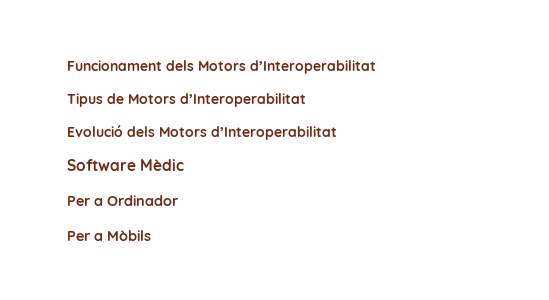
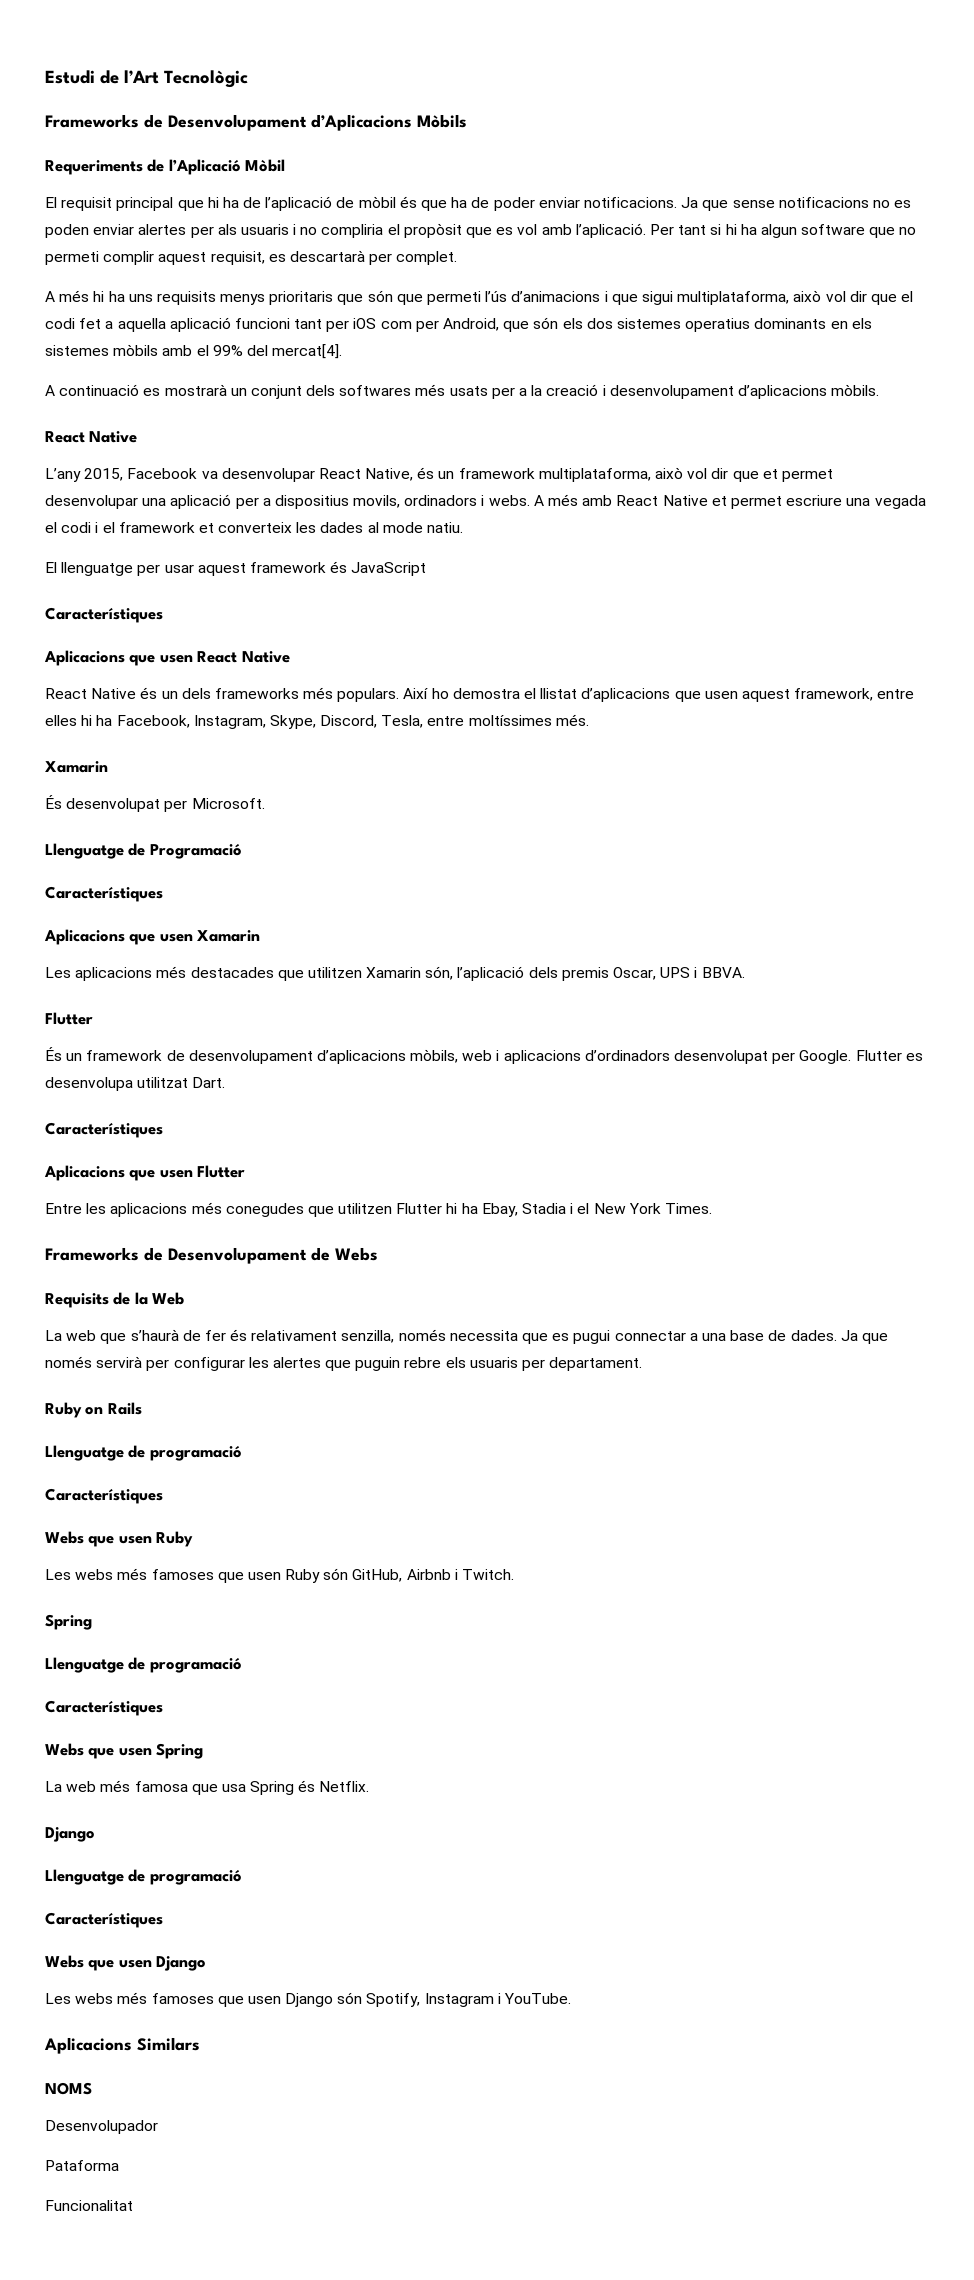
[67,60,376,74] [67,93,306,107] [67,125,337,140] [67,159,185,171] [67,195,178,206] [67,230,151,241] Funcionament dels Motors d’Interoperabilitat // Tipus de Motors d’Interoperabilitat // Evolució dels Motors d’Interoperabilitat // Software Mèdic // Per a Ordinador // Per a Mòbils -> [45,70,248,88] [45,114,467,131] [45,159,286,175] [45,196,912,211] [45,223,917,238] [45,250,458,265] [45,290,914,305] [45,317,872,332] [45,344,343,359] [45,384,880,399] [45,431,138,443] [45,467,833,482] [45,494,926,509] [45,522,464,533] [45,561,427,576] [45,607,163,623] [44,650,290,666] [45,687,915,702] [45,714,589,729] [45,761,108,773] [45,795,265,812] [45,843,242,859] [45,886,163,902] [44,929,261,945] [45,966,745,981] [45,1012,93,1025] [45,1047,923,1064] [45,1077,226,1091] [45,1122,163,1138] [44,1165,246,1181] [45,1202,712,1217] [45,1247,378,1264] [45,1292,185,1308] [45,1329,888,1344] [45,1356,643,1371] [45,1402,142,1418] [45,1445,242,1461] [45,1488,163,1504] [45,1531,194,1547] [45,1568,515,1583] [45,1614,92,1630] [45,1657,242,1673] [45,1700,163,1716] [45,1743,204,1759] [45,1780,370,1795] [45,1827,95,1842] [45,1869,242,1885] [45,1912,163,1928] [45,1955,207,1971] [45,1992,572,2007] [44,2037,200,2054] [45,2082,92,2095] [45,2120,158,2134] [45,2160,119,2171] [45,2200,133,2211] Estudi de l’Art Tecnològic // Frameworks de Desenvolupament d’Aplicacions Mòbils // Requeriments de l’Aplicació Mòbil // El requisit principal que hi ha de l’aplicació de mòbil és que ha de poder enviar notificacions. Ja que sense notificacions no es poden enviar alertes per als usuaris i no compliria el propòsit que es vol amb l’aplicació. Per tant si hi ha algun software que no permeti complir aquest requisit, es descartarà per complet. // A més hi ha uns requisits menys prioritaris que són que permeti l’ús d’animacions i que sigui multiplataforma, això vol dir que el codi fet a aquella aplicació funcioni tant per iOS com per Android, que són els dos sistemes operatius dominants en els sistemes mòbils amb el 99% del mercat[4]. // A continuació es mostrarà un conjunt dels softwares més usats per a la creació i desenvolupament d’aplicacions mòbils. // React Native // L’any 2015, Facebook va desenvolupar React Native, és un framework multiplataforma, això vol dir que et permet desenvolupar una aplicació per a dispositius movils, ordinadors i webs. A més amb React Native et permet escriure una vegada el codi i el framework et converteix les dades al mode natiu. // El llenguatge per usar aquest framework és JavaScript // Característiques // Aplicacions que usen React Native // React Native és un dels frameworks més populars. Així ho demostra el llistat d’aplicacions que usen aquest framework, entre elles hi ha Facebook, Instagram, Skype, Discord, Tesla, entre moltíssimes més. // Xamarin // És desenvolupat per Microsoft. // Llenguatge de Programació // Característiques // Aplicacions que usen Xamarin // Les aplicacions més destacades que utilitzen Xamarin són, l’aplicació dels premis Oscar, UPS i BBVA. // Flutter // És un framework de desenvolupament d’aplicacions mòbils, web i aplicacions d’ordinadors desenvolupat per Google. Flutter es desenvolupa utilitzat Dart. // Característiques // Aplicacions que usen Flutter // Entre les aplicacions més conegudes que utilitzen Flutter hi ha Ebay, Stadia i el New York Times. // Frameworks de Desenvolupament de Webs // Requisits de la Web // La web que s’haurà de fer és relativament senzilla, només necessita que es pugui connectar a una base de dades. Ja que només servirà per configurar les alertes que puguin rebre els usuaris per departament. // Ruby on Rails // Llenguatge de programació // Característiques // Webs que usen Ruby // Les webs més famoses que usen Ruby són GitHub, Airbnb i Twitch. // Spring // Llenguatge de programació // Característiques // Webs que usen Spring // La web més famosa que usa Spring és Netflix. // Django // Llenguatge de programació // Característiques // Webs que usen Django // Les webs més famoses que usen Django són Spotify, Instagram i YouTube. // Aplicacions Similars // NOMS // Desenvolupador // Pataforma // Funcionalitat

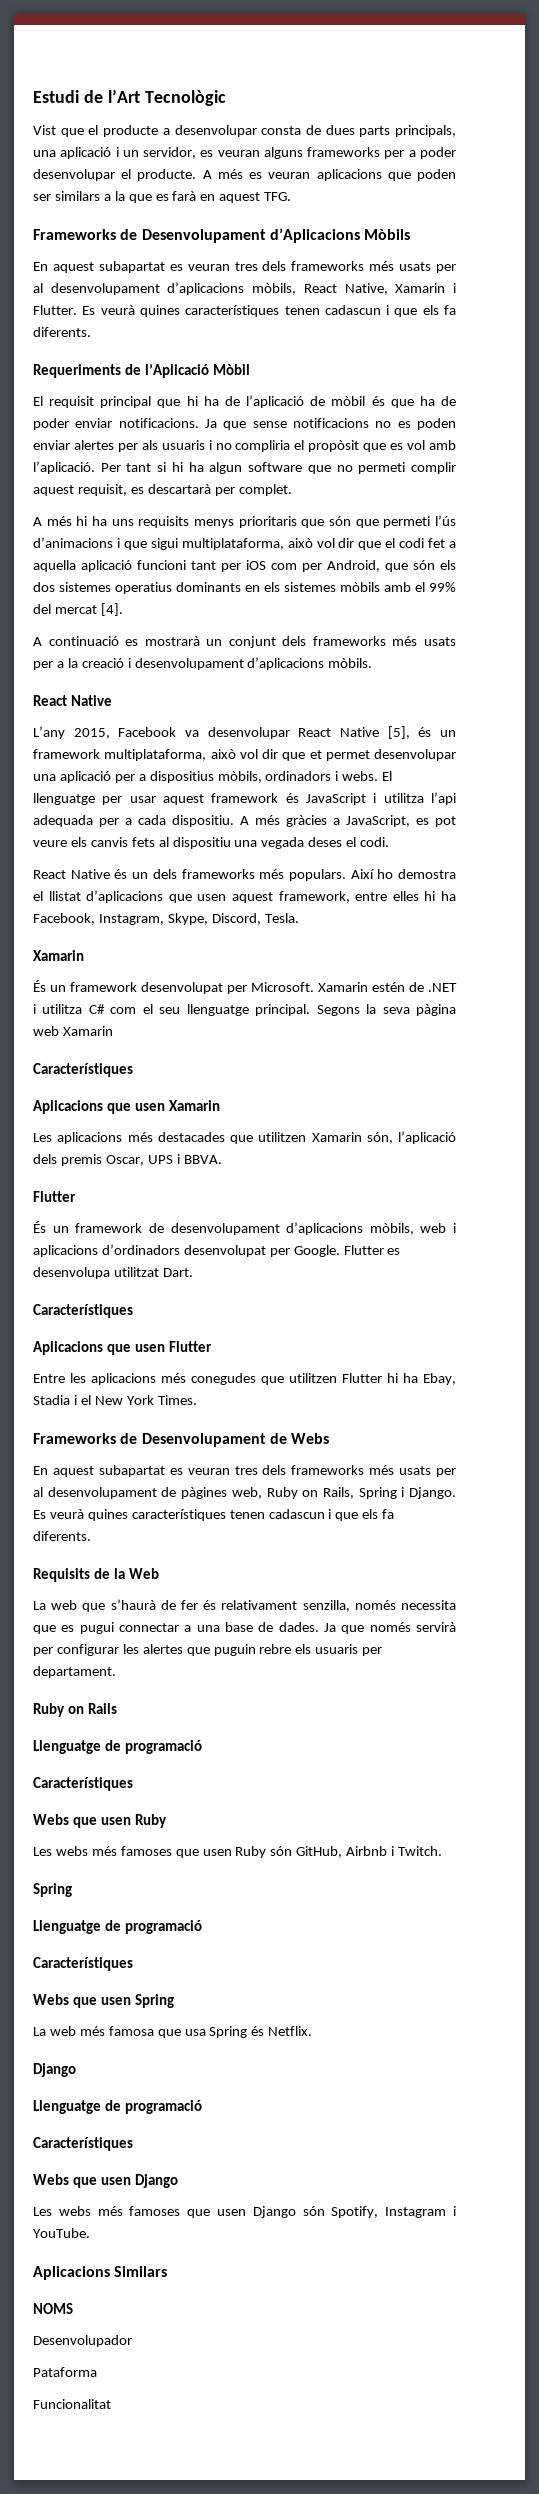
(248, 79) none -> [33,125,456,137] [33,147,456,159] [33,169,457,181] [33,191,292,203] // Vist que el producte a desenvolupar consta de dues parts principals, una aplicació i un servidor, es veuran alguns frameworks per a poder desenvolupar el producte. A més es veuran aplicacions que poden ser similars a la que es farà en aquest TFG.
(467, 121) none -> [33,261,456,273] [33,282,456,295] [33,305,457,317] [33,327,91,337] // En aquest subapartat es veuran tres dels frameworks més usats per al desenvolupament d’aplicacions mòbils, React Native, Xamarin i Flutter. Es veurà quines característiques tenen cadascun i que els fa diferents.
[272,344,343,359] mercat[4]. -> [54,603,123,616] mercat [4].
[339,385,412,396] softwares -> [312,636,386,646] frameworks
[365,468,414,481] Native, -> [340,726,410,739] Native [5],
[353,495,401,508] movils, -> [217,771,262,783] mòbils,
[533,494,926,509] [45,522,464,533] A més amb React Native et permet escriure una vegada el codi i el framework et converteix les dades al mode natiu. // -> (379, 776) none
[45,607,163,623] [44,650,290,666] // Característiques // Aplicacions que usen React Native -> [373,792,456,805] [33,815,456,827] [33,837,390,849] i utilitza l’api adequada per a cada dispositiu. A més gràcies a JavaScript, es pot veure els canvis fets al dispositiu una vegada deses el codi.
[381,714,589,728] Tesla, entre moltíssimes més. -> [264,913,299,923] Tesla.
(62, 802) none -> [50,982,137,992] un framework
[45,843,242,859] // Llenguatge de Programació -> [318,982,457,992] [33,1004,456,1016] [33,1026,113,1036] Xamarin estén de .NET i utilitza C# com el seu llenguatge principal. Segons la seva pàgina web Xamarin
(378, 1254) none -> [33,1465,456,1477] [33,1487,456,1499] [33,1509,395,1521] [33,1531,91,1541] // En aquest subapartat es veuran tres dels frameworks més usats per al desenvolupament de pàgines web, Ruby on Rails, Spring i Django. Es veurà quines característiques tenen cadascun i que els fa diferents.

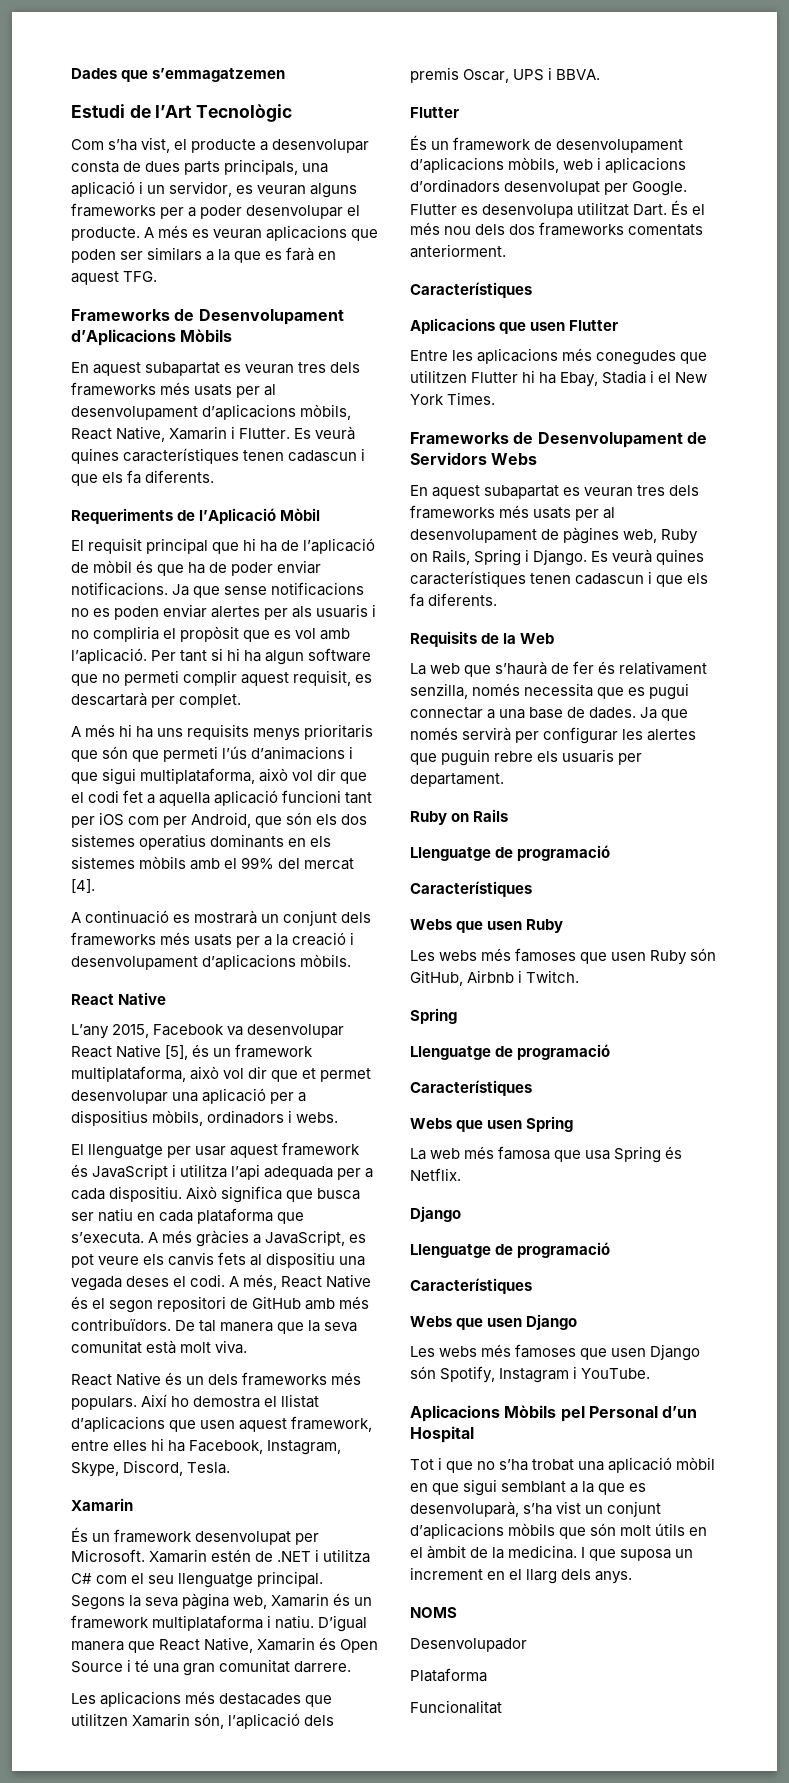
(33, 96) none -> [71,68,286,82] Dades que s’emmagatzemen //
[33,125,84,137] Vist que -> [71,137,171,153] Com s’ha vist,
(379, 776) none -> (339, 1117) //
(234, 821) none -> [186,1186,361,1203] [71,1208,305,1224] [71,1232,144,1244] Això significa que busca ser natiu en cada plataforma que s’executa.
(390, 842) none -> [229,1274,372,1290] [71,1296,370,1313] [71,1318,358,1334] [71,1340,248,1354] A més, React Native és el segon repositori de GitHub amb més contribuïdors. De tal manera que la seva comunitat està molt viva.
[33,1026,113,1036] [33,1063,133,1077] [33,1100,220,1114] web Xamarin // Característiques // Aplicacions que usen Xamarin -> [233,1593,373,1609] [71,1615,368,1632] [71,1637,379,1653] [71,1659,352,1676] web, Xamarin és un framework multiplataforma i natiu. D’igual manera que React Native, Xamarin és Open Source i té una gran comunitat darrere.
(193, 1272) none -> [671,200,706,215] [410,222,704,236] [410,244,506,258] És el més nou dels dos frameworks comentats anteriorment.
(287, 1438) none -> [410,452,487,465] Servidors
[114,2266,168,2277] Similars -> [504,1405,698,1422] [410,1426,474,1443] [410,1457,716,1473] [410,1479,647,1496] [410,1501,662,1517] [410,1523,708,1539] [410,1545,694,1561] [410,1567,633,1584] Mòbils pel Personal d’un Hospital // Tot i que no s’ha trobat una aplicació mòbil en que sigui semblant a la que es desenvoluparà, s’ha vist un conjunt d’aplicacions mòbils que són molt útils en el àmbit de la medicina. I que suposa un increment en el llarg dels anys.
[33,2367,97,2377] Pataforma -> [410,1668,487,1682] Plataforma

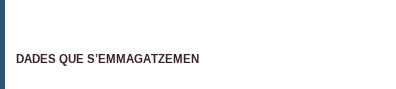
[71,68,286,82] [71,104,293,122] [71,137,370,153] [71,159,329,175] [71,181,358,198] [71,203,361,219] [71,225,379,241] [71,247,337,263] [71,271,158,285] [71,309,344,325] [71,329,233,346] [71,362,361,376] [71,382,277,398] [71,404,352,420] [71,426,356,442] [71,448,366,464] [71,470,215,486] [71,508,321,524] [71,538,376,554] [71,560,322,576] [71,582,365,598] [71,604,377,620] [71,626,351,642] [71,648,372,665] [71,670,373,686] [71,692,242,708] [71,724,374,741] [71,746,354,762] [71,768,368,785] [71,790,373,806] [71,812,368,828] [71,834,332,850] [71,856,355,870] [71,879,95,893] [71,910,372,926] [71,932,355,948] [71,954,352,970] [71,992,167,1005] [71,1024,345,1039] [71,1044,314,1060] [71,1066,372,1082] [71,1088,307,1104] [71,1110,339,1126] [71,1142,361,1159] [71,1164,374,1180] [71,1186,361,1203] [71,1208,305,1224] [71,1230,367,1247] [71,1252,366,1268] [71,1274,372,1291] [71,1296,370,1313] [71,1318,358,1334] [71,1340,248,1354] [71,1372,362,1386] [71,1394,320,1410] [71,1416,373,1432] [71,1438,342,1455] [71,1460,231,1477] [71,1498,133,1511] [71,1527,320,1545] [71,1549,371,1563] [71,1571,324,1588] [71,1593,373,1610] [71,1615,368,1632] [71,1637,379,1653] [71,1659,352,1676] [71,1691,333,1707] [71,1713,335,1729] [410,67,601,83] [410,107,459,118] [410,135,684,153] [410,157,687,173] [410,179,688,196] [410,200,706,218] [410,222,704,236] [410,244,506,258] [410,282,532,298] [410,318,619,334] [410,348,708,365] [410,370,708,387] [410,392,496,405] [410,432,707,448] [410,452,538,465] [410,485,700,499] [410,505,616,521] [410,527,699,544] [410,549,705,566] [410,571,709,587] [410,593,498,607] [410,631,555,647] [410,661,708,677] [410,683,690,700] [410,707,689,721] [410,727,697,744] [410,749,643,766] [410,773,504,787] [410,809,509,825] [410,845,611,861] [410,881,532,897] [410,919,564,933] [410,948,717,965] [410,970,580,986] [410,1008,457,1024] [410,1044,611,1060] [410,1080,532,1096] [410,1116,574,1132] [410,1146,683,1163] [410,1168,461,1181] [410,1206,461,1222] [410,1242,611,1258] [410,1278,532,1294] [410,1314,578,1330] [410,1344,701,1361] [410,1366,651,1383] [410,1405,698,1422] [410,1426,474,1443] [410,1457,716,1473] [410,1479,647,1496] [410,1501,662,1517] [410,1523,708,1539] [410,1545,694,1561] [410,1567,633,1584] [410,1607,457,1618] [410,1638,527,1652] [410,1668,487,1682] [410,1700,502,1714] Dades que s’emmagatzemen // Estudi de l’Art Tecnològic // Com s’ha vist, el producte a desenvolupar consta de dues parts principals, una aplicació i un servidor, es veuran alguns frameworks per a poder desenvolupar el producte. A més es veuran aplicacions que poden ser similars a la que es farà en aquest TFG. // Frameworks de Desenvolupament d’Aplicacions Mòbils // En aquest subapartat es veuran tres dels frameworks més usats per al desenvolupament d’aplicacions mòbils, React Native, Xamarin i Flutter. Es veurà quines característiques tenen cadascun i que els fa diferents. // Requeriments de l’Aplicació Mòbil // El requisit principal que hi ha de l’aplicació de mòbil és que ha de poder enviar notificacions. Ja que sense notificacions no es poden enviar alertes per als usuaris i no compliria el propòsit que es vol amb l’aplicació. Per tant si hi ha algun software que no permeti complir aquest requisit, es descartarà per complet. // A més hi ha uns requisits menys prioritaris que són que permeti l’ús d’animacions i que sigui multiplataforma, això vol dir que el codi fet a aquella aplicació funcioni tant per iOS com per Android, que són els dos sistemes operatius dominants en els sistemes mòbils amb el 99% del mercat [4]. // A continuació es mostrarà un conjunt dels frameworks més usats per a la creació i desenvolupament d’aplicacions mòbils. // React Native // L’any 2015, Facebook va desenvolupar React Native [5], és un framework multiplataforma, això vol dir que et permet desenvolupar una aplicació per a dispositius mòbils, ordinadors i webs. // El llenguatge per usar aquest framework és JavaScript i utilitza l’api adequada per a cada dispositiu. Això significa que busca ser natiu en cada plataforma que s’executa. A més gràcies a JavaScript, es pot veure els canvis fets al dispositiu una vegada deses el codi. A més, React Native és el segon repositori de GitHub amb més contribuïdors. De tal manera que la seva comunitat està molt viva. // React Native és un dels frameworks més populars. Així ho demostra el llistat d’aplicacions que usen aquest framework, entre elles hi ha Facebook, Instagram, Skype, Discord, Tesla. // Xamarin // És un framework desenvolupat per Microsoft. Xamarin estén de .NET i utilitza C# com el seu llenguatge principal. Segons la seva pàgina web, Xamarin és un framework multiplataforma i natiu. D’igual manera que React Native, Xamarin és Open Source i té una gran comunitat darrere. // Les aplicacions més destacades que utilitzen Xamarin són, l’aplicació dels premis Oscar, UPS i BBVA. // Flutter // És un framework de desenvolupament d’aplicacions mòbils, web i aplicacions d’ordinadors desenvolupat per Google. Flutter es desenvolupa utilitzat Dart. És el més nou dels dos frameworks comentats anteriorment. // Característiques // Aplicacions que usen Flutter // Entre les aplicacions més conegudes que utilitzen Flutter hi ha Ebay, Stadia i el New York Times. // Frameworks de Desenvolupament de Servidors Webs // En aquest subapartat es veuran tres dels frameworks més usats per al desenvolupament de pàgines web, Ruby on Rails, Spring i Django. Es veurà quines característiques tenen cadascun i que els fa diferents. // Requisits de la Web // La web que s’haurà de fer és relativament senzilla, només necessita que es pugui connectar a una base de dades. Ja que només servirà per configurar les alertes que puguin rebre els usuaris per departament. // Ruby on Rails // Llenguatge de programació // Característiques // Webs que usen Ruby // Les webs més famoses que usen Ruby són GitHub, Airbnb i Twitch. // Spring // Llenguatge de programació // Característiques // Webs que usen Spring // La web més famosa que usa Spring és Netflix. // Django // Llenguatge de programació // Característiques // Webs que usen Django // Les webs més famoses que usen Django són Spotify, Instagram i YouTube. // Aplicacions Mòbils pel Personal d’un Hospital // Tot i que no s’ha trobat una aplicació mòbil en que sigui semblant a la que es desenvoluparà, s’ha vist un conjunt d’aplicacions mòbils que són molt útils en el àmbit de la medicina. I que suposa un increment en el llarg dels anys. // NOMS // Desenvolupador // Plataforma // Funcionalitat -> [16,54,200,66] DADES QUE S’EMMAGATZEMEN

